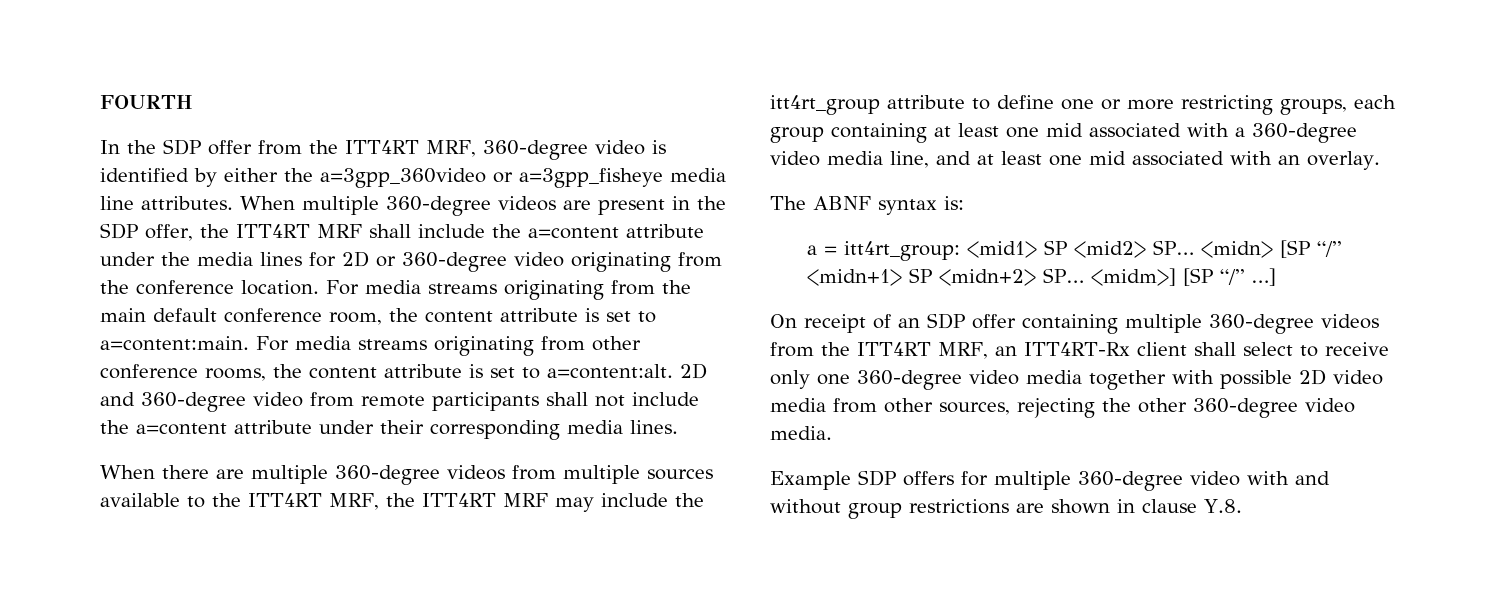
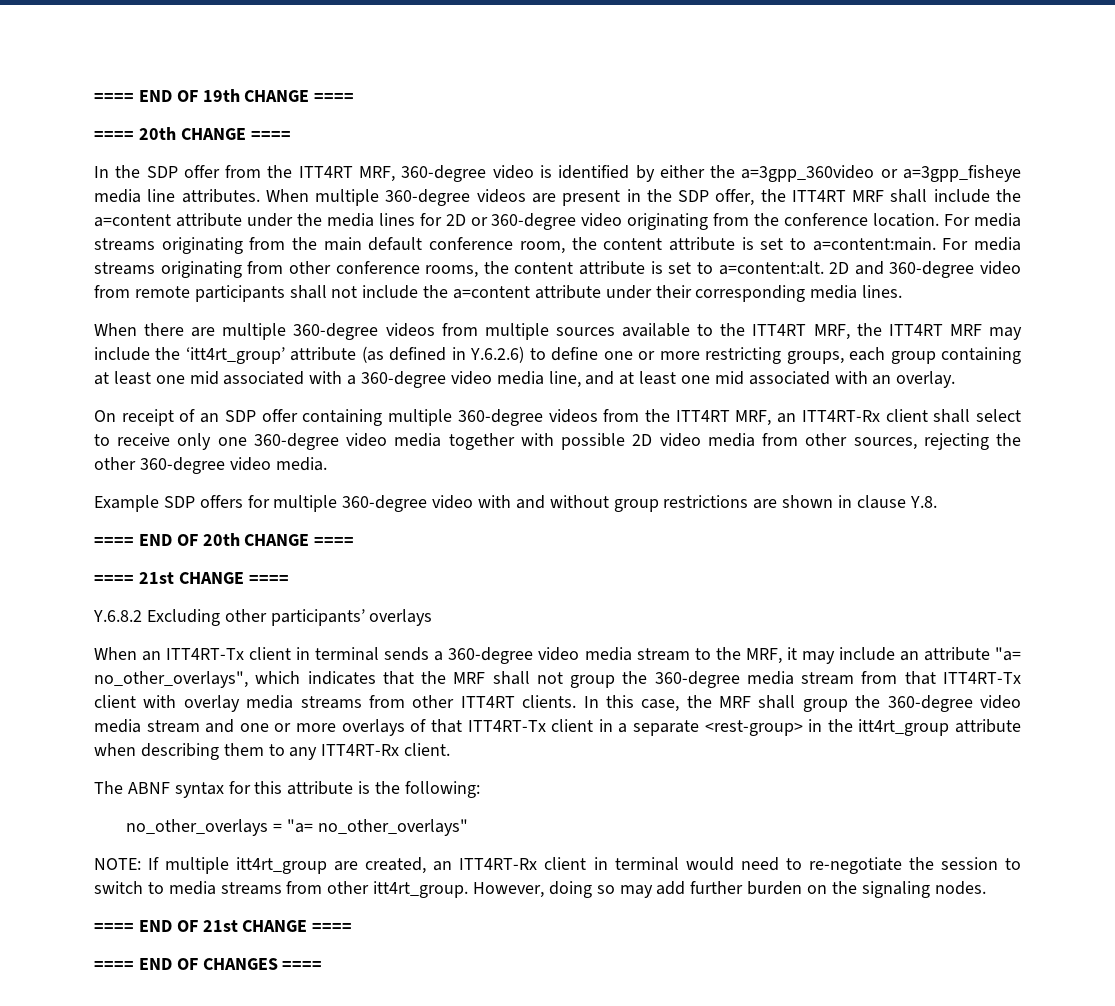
[100,95,192,109] FOURTH -> [94,89,355,102] [94,127,291,140] ==== END OF 19th CHANGE ==== // ==== 20th CHANGE ====
[770,95,965,115] itt4rt_group attribute -> [185,346,525,364] ‘itt4rt_group’ attribute (as defined in Y.6.2.6)
[770,196,964,215] [807,240,1342,261] [807,268,1277,286] // The ABNF syntax is: // a = itt4rt_group: <mid1> SP <mid2> SP… <midn> [SP “/” <midn+1> SP <midn+2> SP… <midm>] [SP “/” …] -> (956, 379) none
(1242, 506) none -> [94,533,355,546] [94,572,289,584] [93,609,433,626] [94,647,1021,664] [94,671,1021,688] [94,695,1022,712] [94,719,1021,736] [94,743,451,760] [94,781,480,798] [126,819,468,836] [94,857,1021,874] [94,881,986,898] [94,920,353,932] [94,958,323,970] // ==== END OF 20th CHANGE ==== // ==== 21st CHANGE ==== // Y.6.8.2 Excluding other participants’ overlays // When an ITT4RT-Tx client in terminal sends a 360-degree video media stream to the MRF, it may include an attribute "a= no_other_overlays", which indicates that the MRF shall not group the 360-degree media stream from that ITT4RT-Tx client with overlay media streams from other ITT4RT clients. In this case, the MRF shall group the 360-degree video media stream and one or more overlays of that ITT4RT-Tx client in a separate <rest-group> in the itt4rt_group attribute when describing them to any ITT4RT-Rx client. // The ABNF syntax for this attribute is the following: // no_other_overlays = "a= no_other_overlays" // NOTE: If multiple itt4rt_group are created, an ITT4RT-Rx client in terminal would need to re-negotiate the session to switch to media streams from other itt4rt_group. However, doing so may add further burden on the signaling nodes. // ==== END OF 21st CHANGE ==== // ==== END OF CHANGES ====

